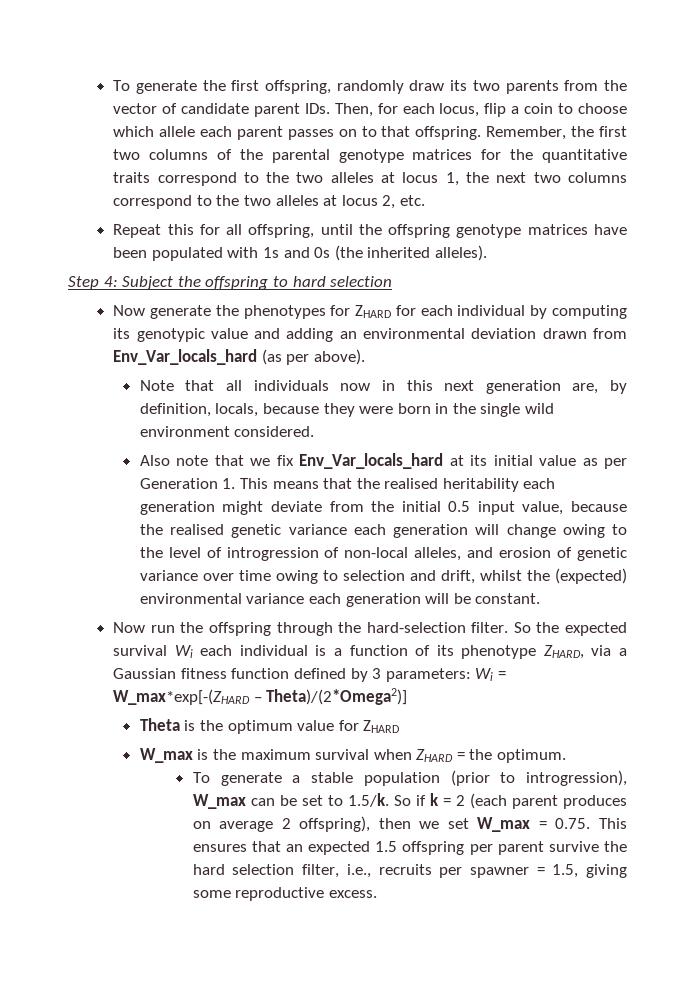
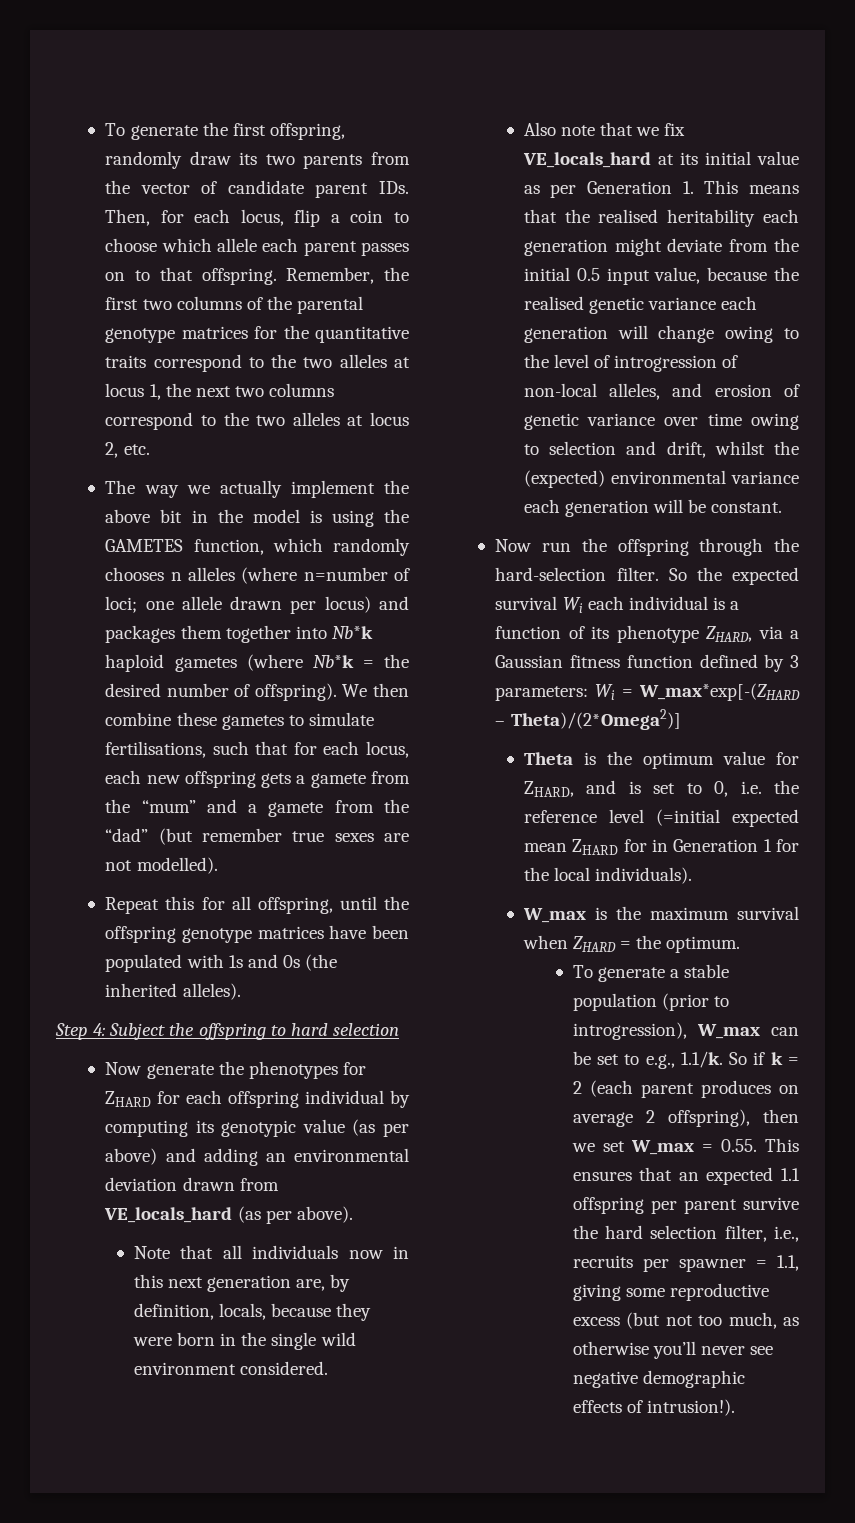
(425, 200) none -> [105,480,410,498] [105,509,409,527] [105,538,410,556] [105,567,410,584] [105,596,409,614] [105,625,373,643] [105,654,410,672] [105,683,409,701] [105,712,374,730] [105,741,409,758] [105,770,410,788] [105,799,409,817] [105,828,409,845] [105,857,218,874] // The way we actually implement the above bit in the model is using the GAMETES function, which randomly chooses n alleles (where n=number of loci; one allele drawn per locus) and packages them together into Nb*k haploid gametes (where Nb*k = the desired number of offspring). We then combine these gametes to simulate fertilisations, such that for each locus, each new offspring gets a gamete from the “mum” and a gamete from the “dad” (but remember true sexes are not modelled).
(453, 310) none -> [228,1091,300,1108] offspring
(248, 333) none -> [352,1119,409,1137] [105,1148,158,1165] (as per above)
[113,349,258,365] Env_Var_locals_hard -> [104,1207,233,1223] VE_locals_hard
[299,453,444,469] Env_Var_locals_hard -> [522,152,651,168] VE_locals_hard
[363,720,400,733] ZHARD -> [523,780,799,797] [523,809,799,827] [523,839,799,855] [523,867,693,884] ZHARD, and is set to 0, i.e. the reference level (=initial expected mean ZHARD for in Generation 1 for the local individuals).
[347,793,389,807] 1.5/k. -> [645,1051,723,1069] e.g., 1.1/k.
[555,818,591,829] 0.75. -> [720,1139,757,1152] 0.55.
[375,841,398,852] 1.5 -> [781,1168,800,1181] 1.1
[552,864,579,878] 1.5, -> [777,1255,799,1271] 1.1,
[328,890,377,898] excess. -> [572,1312,799,1329] [572,1341,774,1359] [572,1370,745,1388] [572,1399,736,1416] excess (but not too much, as otherwise you’ll never see negative demographic effects of intrusion!).

